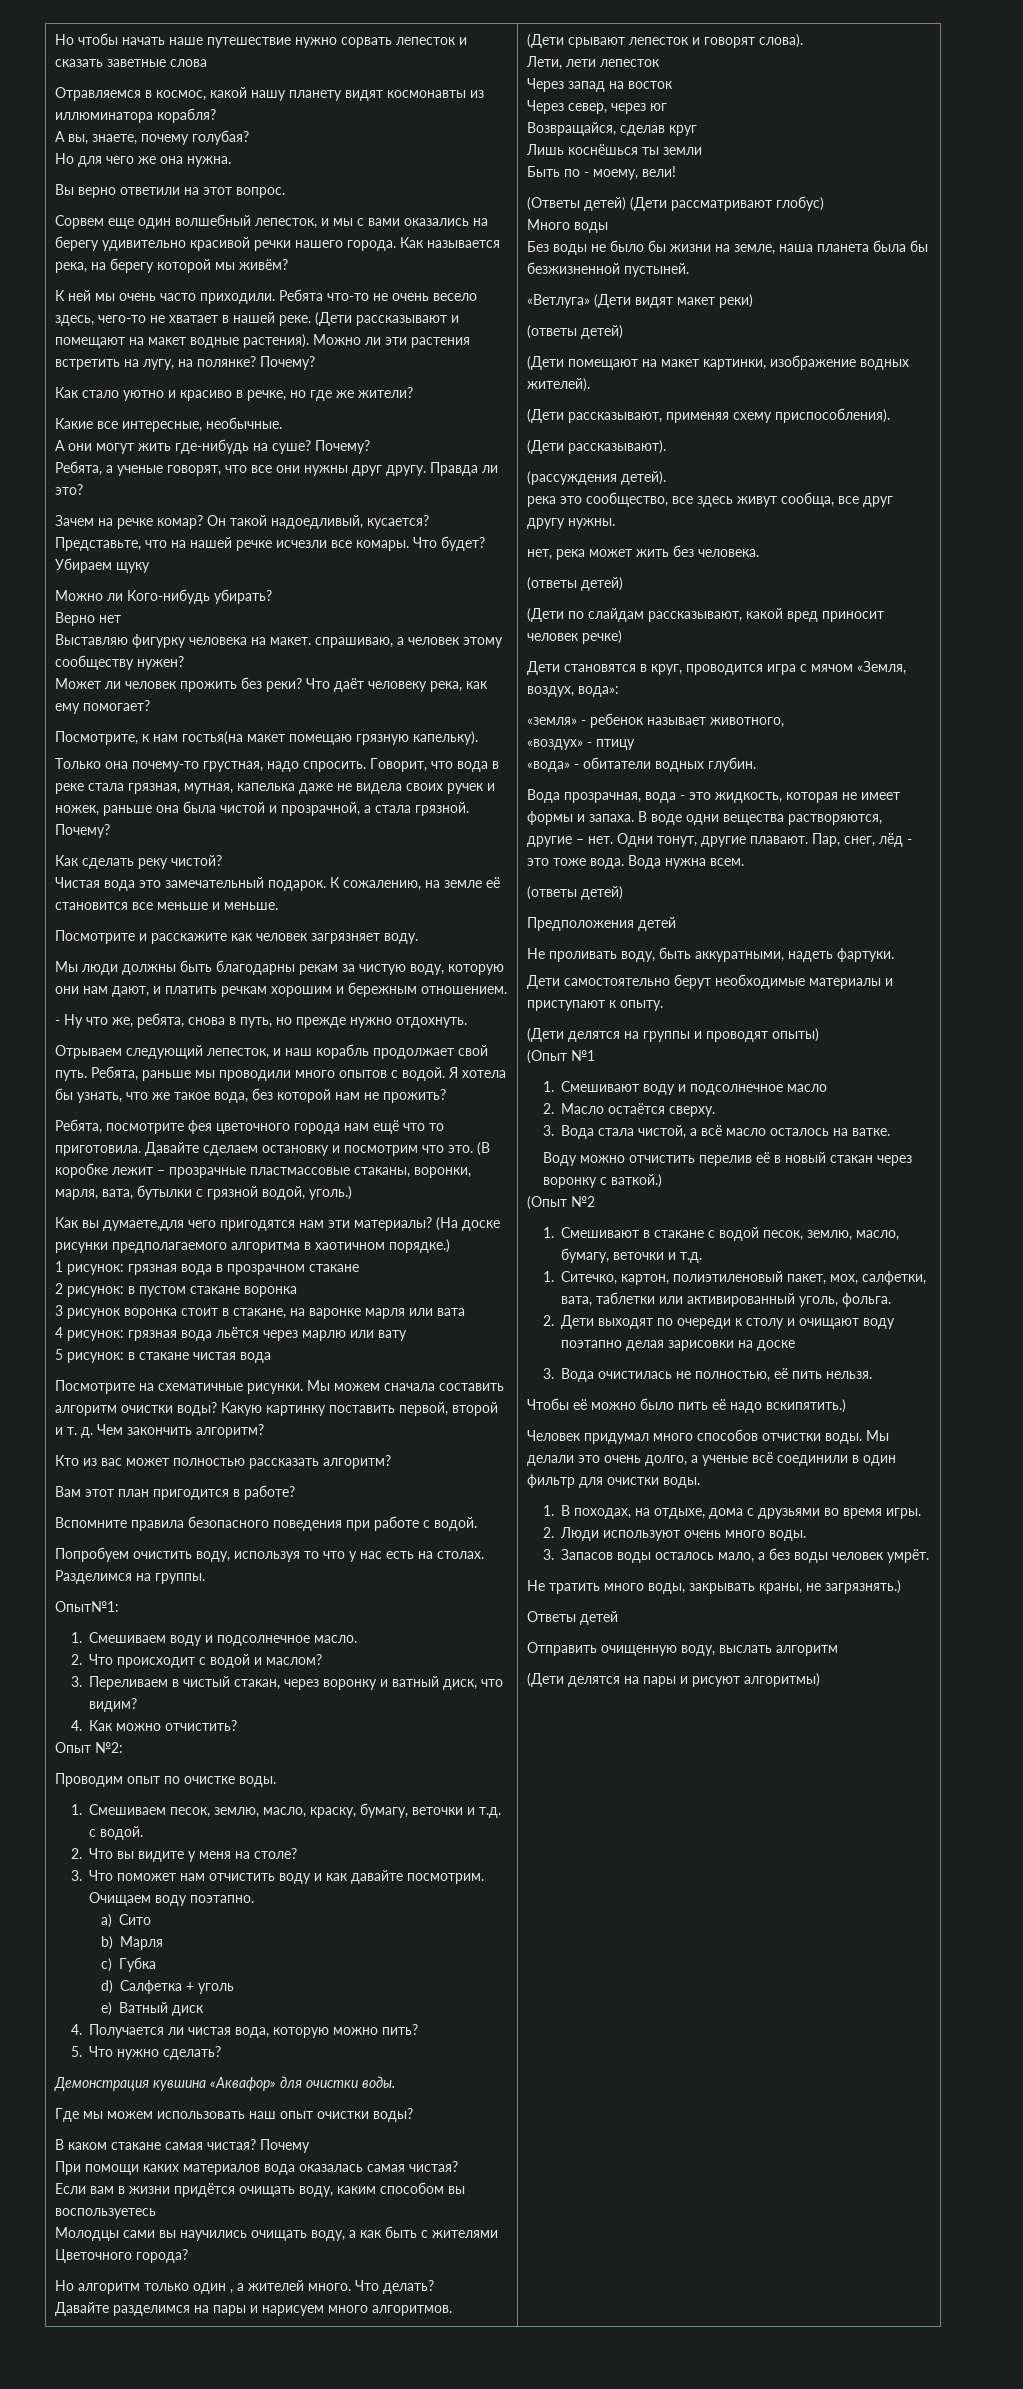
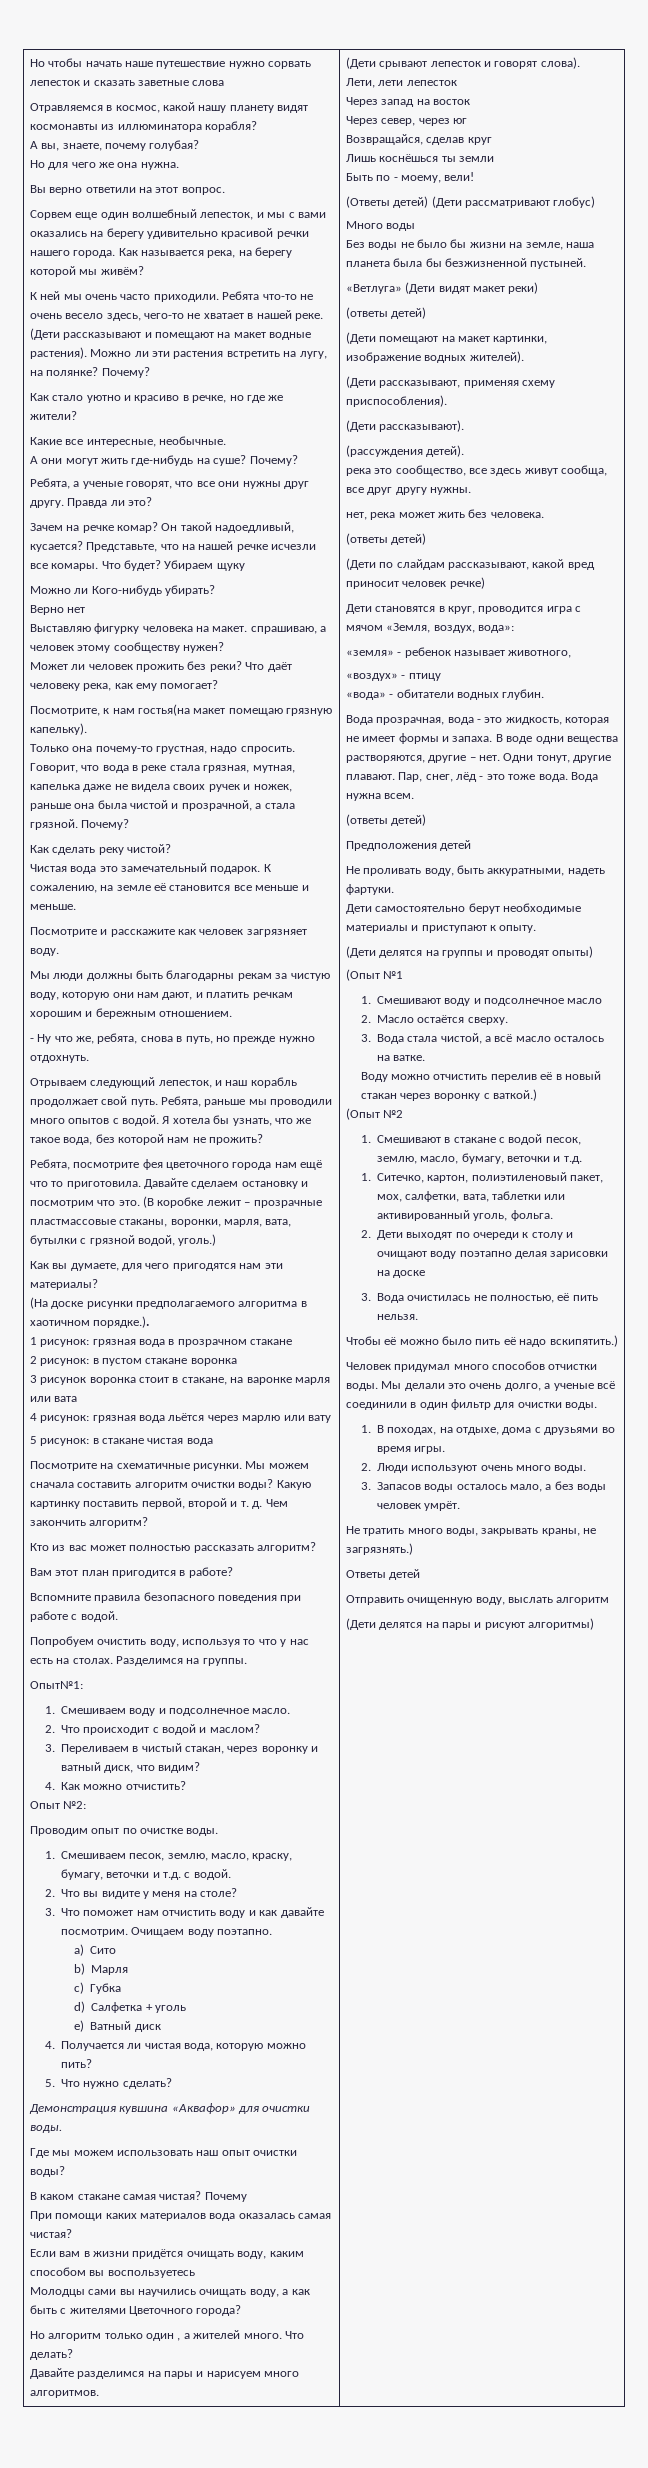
[103,1220,185,1231] думаете,для -> [70,1263,143,1271] думаете, для
(433, 1224) none -> (98, 1284) //
[389,1239,451,1253] порядке.) -> [93,1316,150,1328] порядке.).

